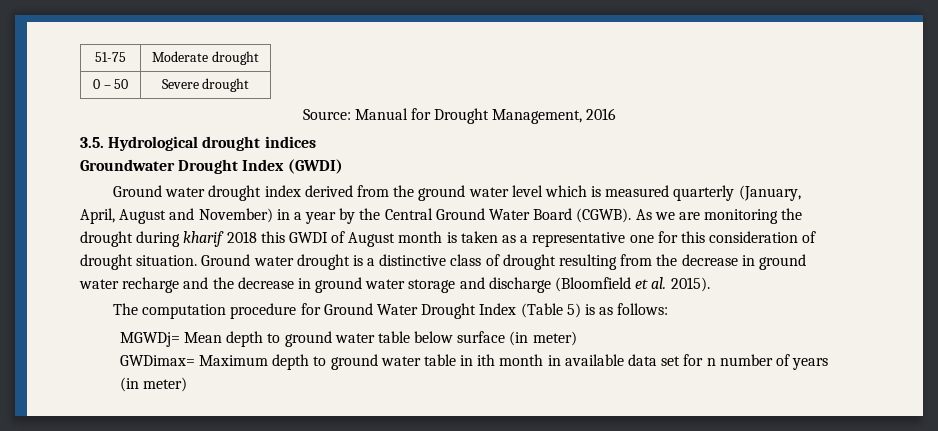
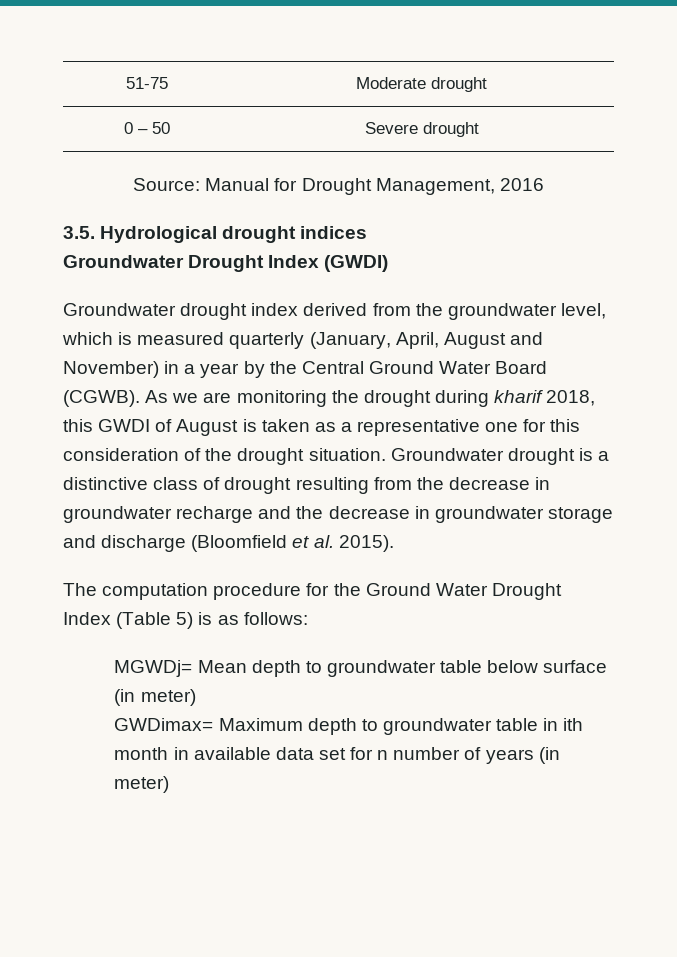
[113,185,206,197] Ground water -> [63,303,176,316] Groundwater
[418,185,543,201] ground water level -> [447,303,606,320] groundwater level,
[226,231,257,243] 2018 -> [546,390,596,406] 2018,
[398,231,443,243] month -> (239, 427) none
(817, 237) none -> [205,448,233,461] the
[201,254,294,266] Ground water -> [390,448,504,461] Groundwater
[758,254,806,270] [79,279,119,289] ground water -> [63,506,172,523] groundwater
[315,277,406,293] ground water -> [434,506,544,523] groundwater
(321, 309) none -> [333,583,361,596] the
[284,331,375,347] ground water -> [326,660,436,677] groundwater
[330,354,421,370] ground water -> [382,718,492,735] groundwater

